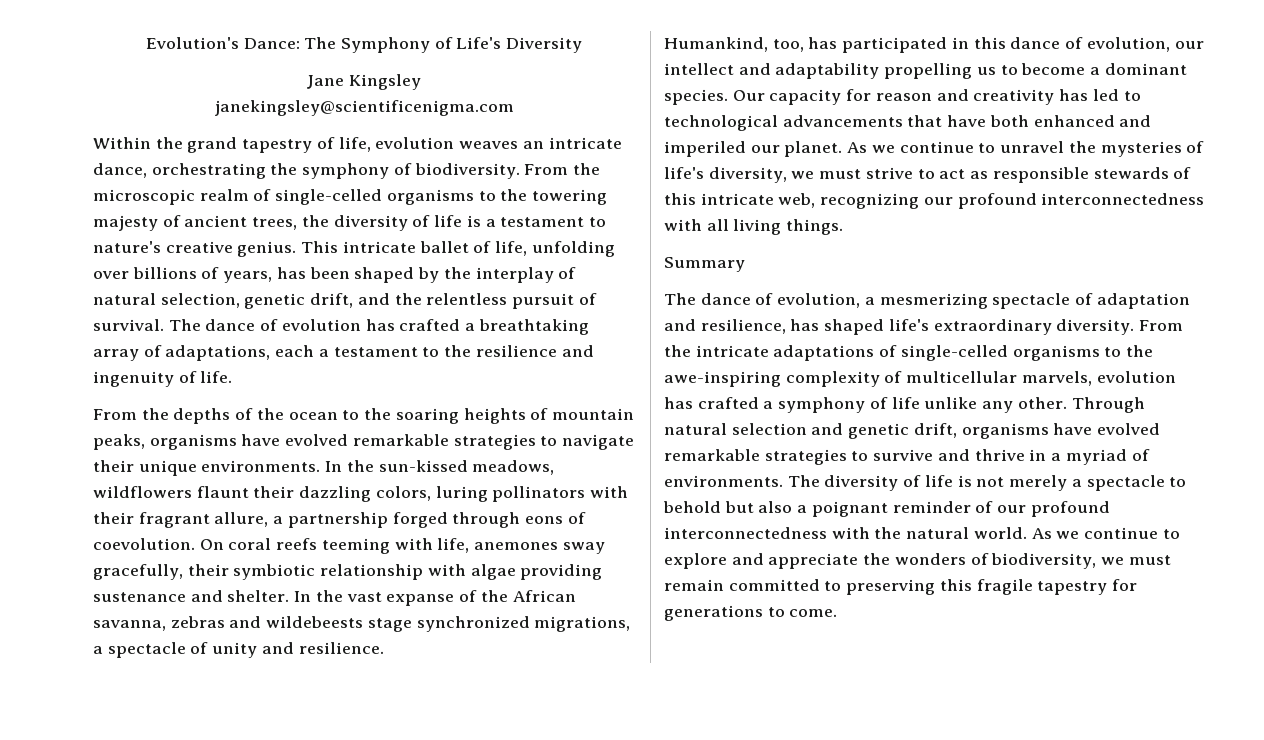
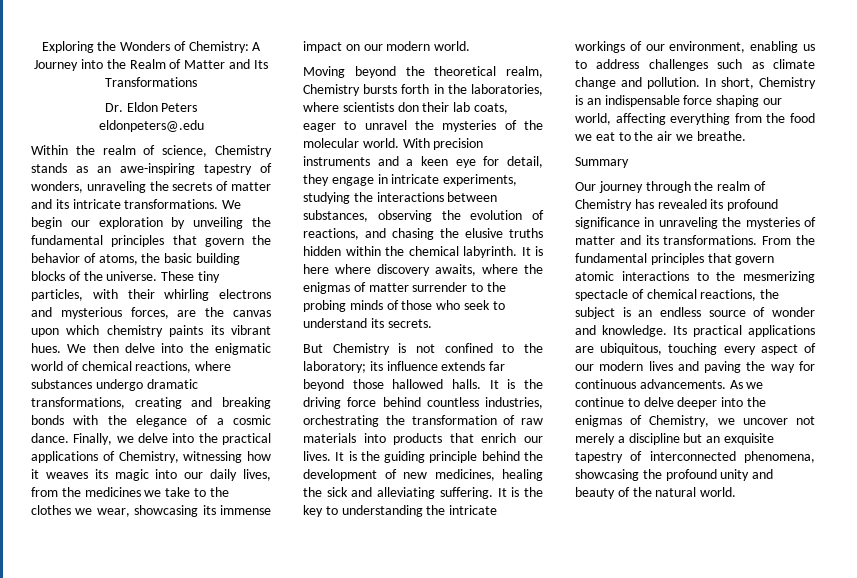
[145,37,583,53] [307,74,421,90] [214,100,514,116] [93,137,622,153] [93,163,601,179] [93,189,608,205] [93,215,606,231] [93,241,615,257] [93,267,577,283] [93,293,597,309] [93,319,589,335] [93,345,594,361] [93,371,233,387] [93,408,634,424] [93,434,635,450] [93,460,555,476] [93,486,629,502] [93,512,586,528] [93,538,605,554] [93,564,603,580] [93,590,576,606] [93,616,631,632] [93,642,384,658] [664,37,1204,53] [664,63,1187,79] [664,89,1141,105] [664,115,1152,131] [664,141,974,157] Evolution's Dance: The Symphony of Life's Diversity // Jane Kingsley // janekingsley@scientificenigma.com // Within the grand tapestry of life, evolution weaves an intricate dance, orchestrating the symphony of biodiversity. From the microscopic realm of single-celled organisms to the towering majesty of ancient trees, the diversity of life is a testament to nature's creative genius. This intricate ballet of life, unfolding over billions of years, has been shaped by the interplay of natural selection, genetic drift, and the relentless pursuit of survival. The dance of evolution has crafted a breathtaking array of adaptations, each a testament to the resilience and ingenuity of life. // From the depths of the ocean to the soaring heights of mountain peaks, organisms have evolved remarkable strategies to navigate their unique environments. In the sun-kissed meadows, wildflowers flaunt their dazzling colors, luring pollinators with their fragrant allure, a partnership forged through eons of coevolution. On coral reefs teeming with life, anemones sway gracefully, their symbiotic relationship with algae providing sustenance and shelter. In the vast expanse of the African savanna, zebras and wildebeests stage synchronized migrations, a spectacle of unity and resilience. // Humankind, too, has participated in this dance of evolution, our intellect and adaptability propelling us to become a dominant species. Our capacity for reason and creativity has led to technological advancements that have both enhanced and imperiled our planet. As we continue -> [41,41,262,53] [34,59,268,71] [105,77,197,87] [104,102,198,112] [98,120,204,132] [31,145,272,157] [31,163,272,175] [31,181,271,193] [31,199,242,209] [31,217,271,229] [31,235,271,247] [31,253,240,265] [31,271,220,283] [31,289,271,301] [31,307,271,319] [31,325,271,337] [31,343,271,355] [31,361,232,373] [31,379,198,391] [31,397,271,409] [31,415,271,427] [31,433,271,445] [31,451,271,463] [31,469,271,481] [31,487,229,497] [31,505,271,517] [303,41,471,53] [303,66,543,78] [303,84,543,96] [303,102,508,114] [303,123,336,132] Exploring the Wonders of Chemistry: A Journey into the Realm of Matter and Its Transformations // Dr. Eldon Peters // eldonpeters@.edu // Within the realm of science, Chemistry stands as an awe-inspiring tapestry of wonders, unraveling the secrets of matter and its intricate transformations. We begin our exploration by unveiling the fundamental principles that govern the behavior of atoms, the basic building blocks of the universe. These tiny particles, with their whirling electrons and mysterious forces, are the canvas upon which chemistry paints its vibrant hues. We then delve into the enigmatic world of chemical reactions, where substances undergo dramatic transformations, creating and breaking bonds with the elegance of a cosmic dance. Finally, we delve into the practical applications of Chemistry, witnessing how it weaves its magic into our daily lives, from the medicines we take to the clothes we wear, showcasing its immense impact on our modern world. // Moving beyond the theoretical realm, Chemistry bursts forth in the laboratories, where scientists don their lab coats, eager
[664,167,1192,183] [664,193,1205,209] [664,219,844,235] [664,257,745,272] [664,293,1190,309] [664,319,1184,335] [664,345,1154,361] [664,371,1176,387] [664,397,1145,413] [664,423,1161,439] [664,449,1150,465] [664,475,1187,491] [663,501,1110,517] [664,527,1180,539] [664,553,1171,569] [664,579,1138,595] [664,605,838,621] life's diversity, we must strive to act as responsible stewards of this intricate web, recognizing our profound interconnectedness with all living things. // Summary // The dance of evolution, a mesmerizing spectacle of adaptation and resilience, has shaped life's extraordinary diversity. From the intricate adaptations of single-celled organisms to the awe-inspiring complexity of multicellular marvels, evolution has crafted a symphony of life unlike any other. Through natural selection and genetic drift, organisms have evolved remarkable strategies to survive and thrive in a myriad of environments. The diversity of life is not merely a spectacle to behold but also a poignant reminder of our profound interconnectedness with the natural world. As we continue to explore and appreciate the wonders of biodiversity, we must remain committed to preserving this fragile tapestry for generations to come. -> [524,120,543,130] [303,138,484,150] [303,156,543,168] [303,174,518,186] [303,192,498,204] [303,210,544,222] [303,228,543,240] [303,246,543,258] [303,264,543,276] [303,282,506,294] [303,300,505,312] [303,318,432,328] [303,343,543,355] [303,361,506,373] [303,379,543,391] [303,397,543,409] [303,415,543,427] [303,433,543,445] [303,451,543,463] [303,469,543,481] [303,487,543,499] [303,505,498,517] [575,41,815,53] [575,59,815,71] [575,77,816,89] [575,95,782,107] [575,113,815,125] [575,131,746,141] [575,157,629,168] [575,181,766,193] [575,199,779,211] [575,217,816,229] [575,235,815,245] [575,253,775,265] [575,271,815,283] [575,289,780,301] [575,307,815,319] [575,325,815,337] [575,343,816,355] [575,361,815,373] [575,379,764,389] [575,397,766,409] [575,415,815,427] [575,433,774,445] [575,451,815,463] [575,469,774,481] [575,487,737,499] the molecular world. With precision instruments and a keen eye for detail, they engage in intricate experiments, studying the interactions between substances, observing the evolution of reactions, and chasing the elusive truths hidden within the chemical labyrinth. It is here where discovery awaits, where the enigmas of matter surrender to the probing minds of those who seek to understand its secrets. // But Chemistry is not confined to the laboratory; its influence extends far beyond those hallowed halls. It is the driving force behind countless industries, orchestrating the transformation of raw materials into products that enrich our lives. It is the guiding principle behind the development of new medicines, healing the sick and alleviating suffering. It is the key to understanding the intricate workings of our environment, enabling us to address challenges such as climate change and pollution. In short, Chemistry is an indispensable force shaping our world, affecting everything from the food we eat to the air we breathe. // Summary // Our journey through the realm of Chemistry has revealed its profound significance in unraveling the mysteries of matter and its transformations. From the fundamental principles that govern atomic interactions to the mesmerizing spectacle of chemical reactions, the subject is an endless source of wonder and knowledge. Its practical applications are ubiquitous, touching every aspect of our modern lives and paving the way for continuous advancements. As we continue to delve deeper into the enigmas of Chemistry, we uncover not merely a discipline but an exquisite tapestry of interconnected phenomena, showcasing the profound unity and beauty of the natural world.

